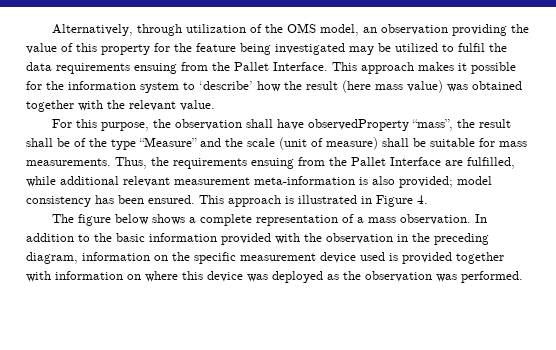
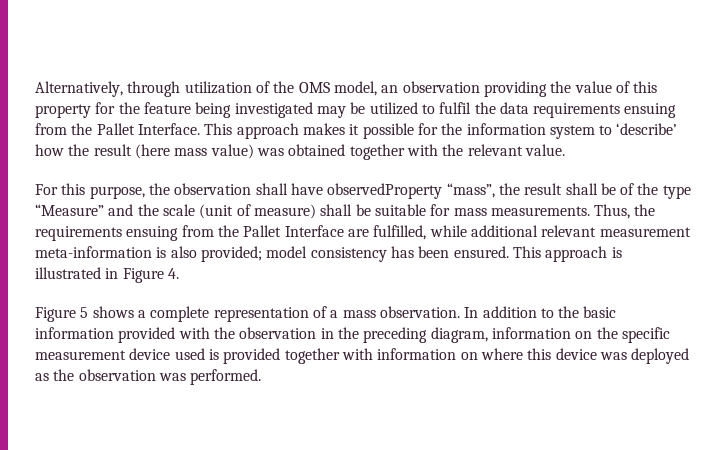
[51,214,149,226] The figure below -> [35,307,89,322] Figure 5

